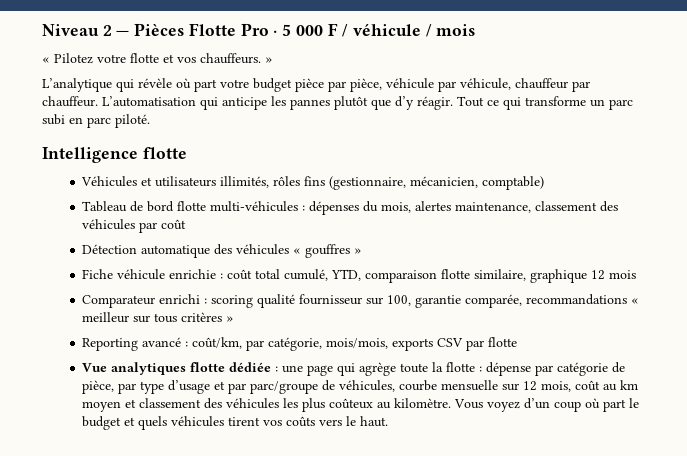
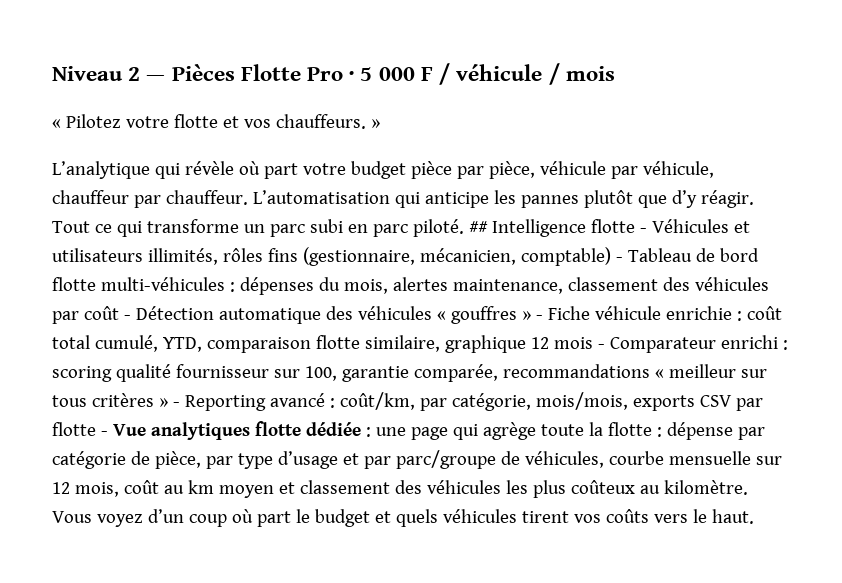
(150, 121) // -> [468,221,488,233] ##
(187, 153) // -> [639,228,647,233] -
(545, 183) // -> [615,257,623,262] -
(187, 224) // -> [123,315,131,320] -
(363, 251) // -> [535,315,543,320] -
(637, 274) // -> [597,344,605,349] -
(235, 319) // -> [172,402,180,407] -
(518, 342) // -> [100,431,108,436] -

